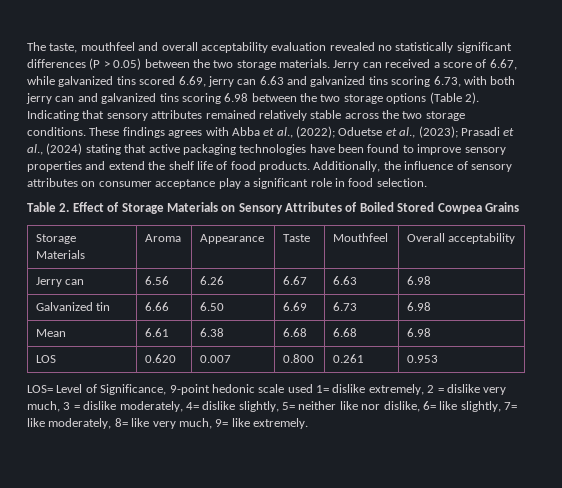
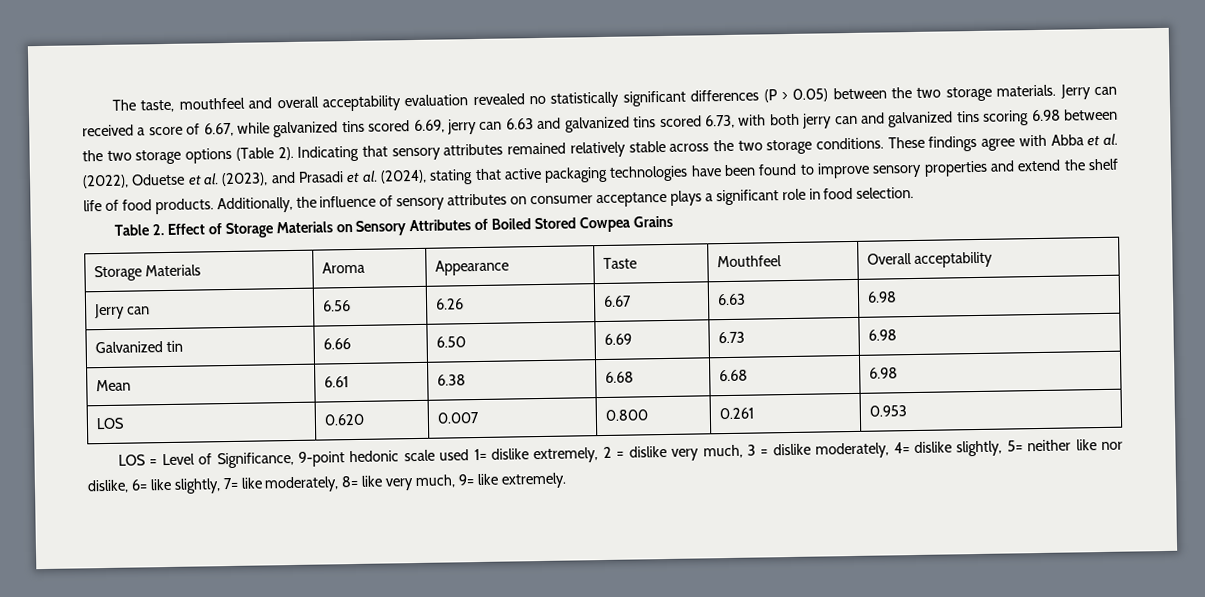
[391,76,431,87] scoring -> [659,115,702,128] scored
[168,130,203,138] agrees -> [981,138,1016,151] agree
[276,126,515,138] [27,143,83,155] al., (2022); Oduetse et al., (2023); Prasadi et al., (2024) -> [1103,133,1118,146] [82,169,427,189] al. (2022), Oduetse et al. (2023), and Prasadi et al. (2024),
[218,178,241,189] play -> [669,190,702,206] plays
[27,385,53,393] LOS= -> [118,454,158,466] LOS =

